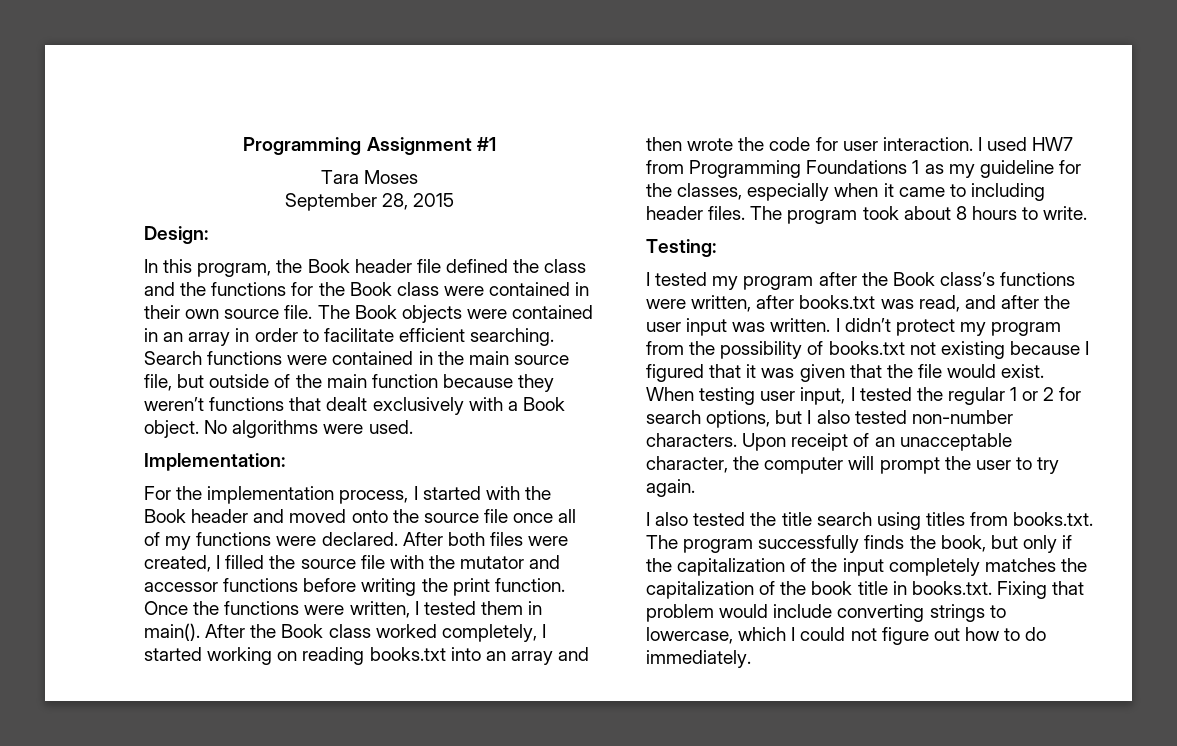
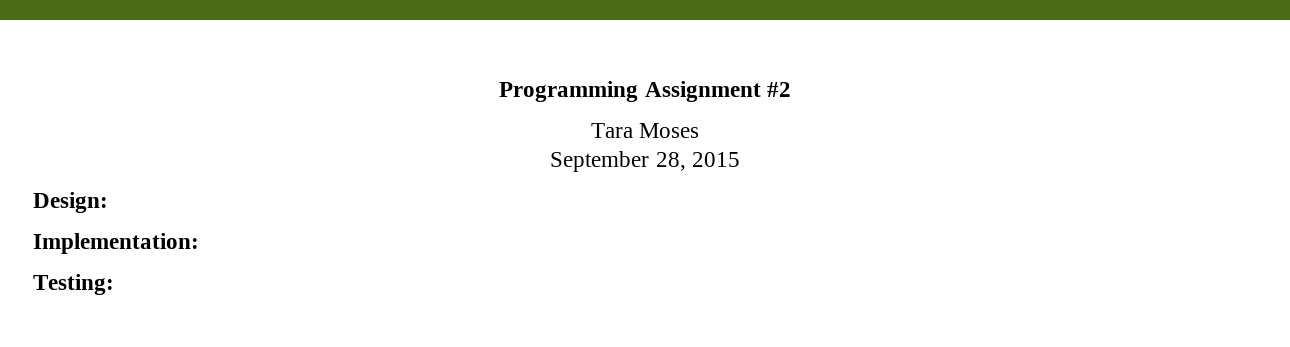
[476,137,496,151] #1 -> [766,82,791,97] #2
[144,259,587,277] [144,282,590,296] [144,305,594,323] [144,328,555,346] [144,351,569,365] [144,374,555,392] [144,397,565,415] [144,420,413,438] [144,453,285,471] [144,486,551,504] [144,509,577,523] [144,532,569,550] [144,555,561,572] [144,578,565,596] [144,601,543,618] [144,623,546,642] [144,647,590,665] [646,137,1074,151] [646,160,1081,178] [646,183,1045,201] [646,206,1088,224] [646,239,716,257] [646,272,1076,290] [646,295,1071,312] [646,318,1062,336] [646,341,1090,359] [646,364,1045,382] [646,387,1082,405] [646,410,1013,428] [646,433,1012,451] [646,456,1060,474] [646,479,695,497] [646,512,1094,530] [646,535,1073,553] [646,558,1087,576] [646,581,1085,599] [646,604,1006,622] [646,627,1047,645] [646,650,751,668] In this program, the Book header file defined the class and the functions for the Book class were contained in their own source file. The Book objects were contained in an array in order to facilitate efficient searching. Search functions were contained in the main source file, but outside of the main function because they weren’t functions that dealt exclusively with a Book object. No algorithms were used. // Implementation: // For the implementation process, I started with the Book header and moved onto the source file once all of my functions were declared. After both files were created, I filled the source file with the mutator and accessor functions before writing the print function. Once the functions were written, I tested them in main(). After the Book class worked completely, I started working on reading books.txt into an array and then wrote the code for user interaction. I used HW7 from Programming Foundations 1 as my guideline for the classes, especially when it came to including header files. The program took about 8 hours to write. // Testing: // I tested my program after the Book class’s functions were written, after books.txt was read, and after the user input was written. I didn’t protect my program from the possibility of books.txt not existing because I figured that it was given that the file would exist. When testing user input, I tested the regular 1 or 2 for search options, but I also tested non-number characters. Upon receipt of an unacceptable character, the computer will prompt the user to try again. // I also tested the title search using titles from books.txt. The program successfully finds the book, but only if the capitalization of the input completely matches the capitalization of the book title in books.txt. Fixing that problem would include converting strings to lowercase, which I could not figure out how to do immediately. -> [33,233,199,254] [33,274,114,295] Implementation: // Testing:

